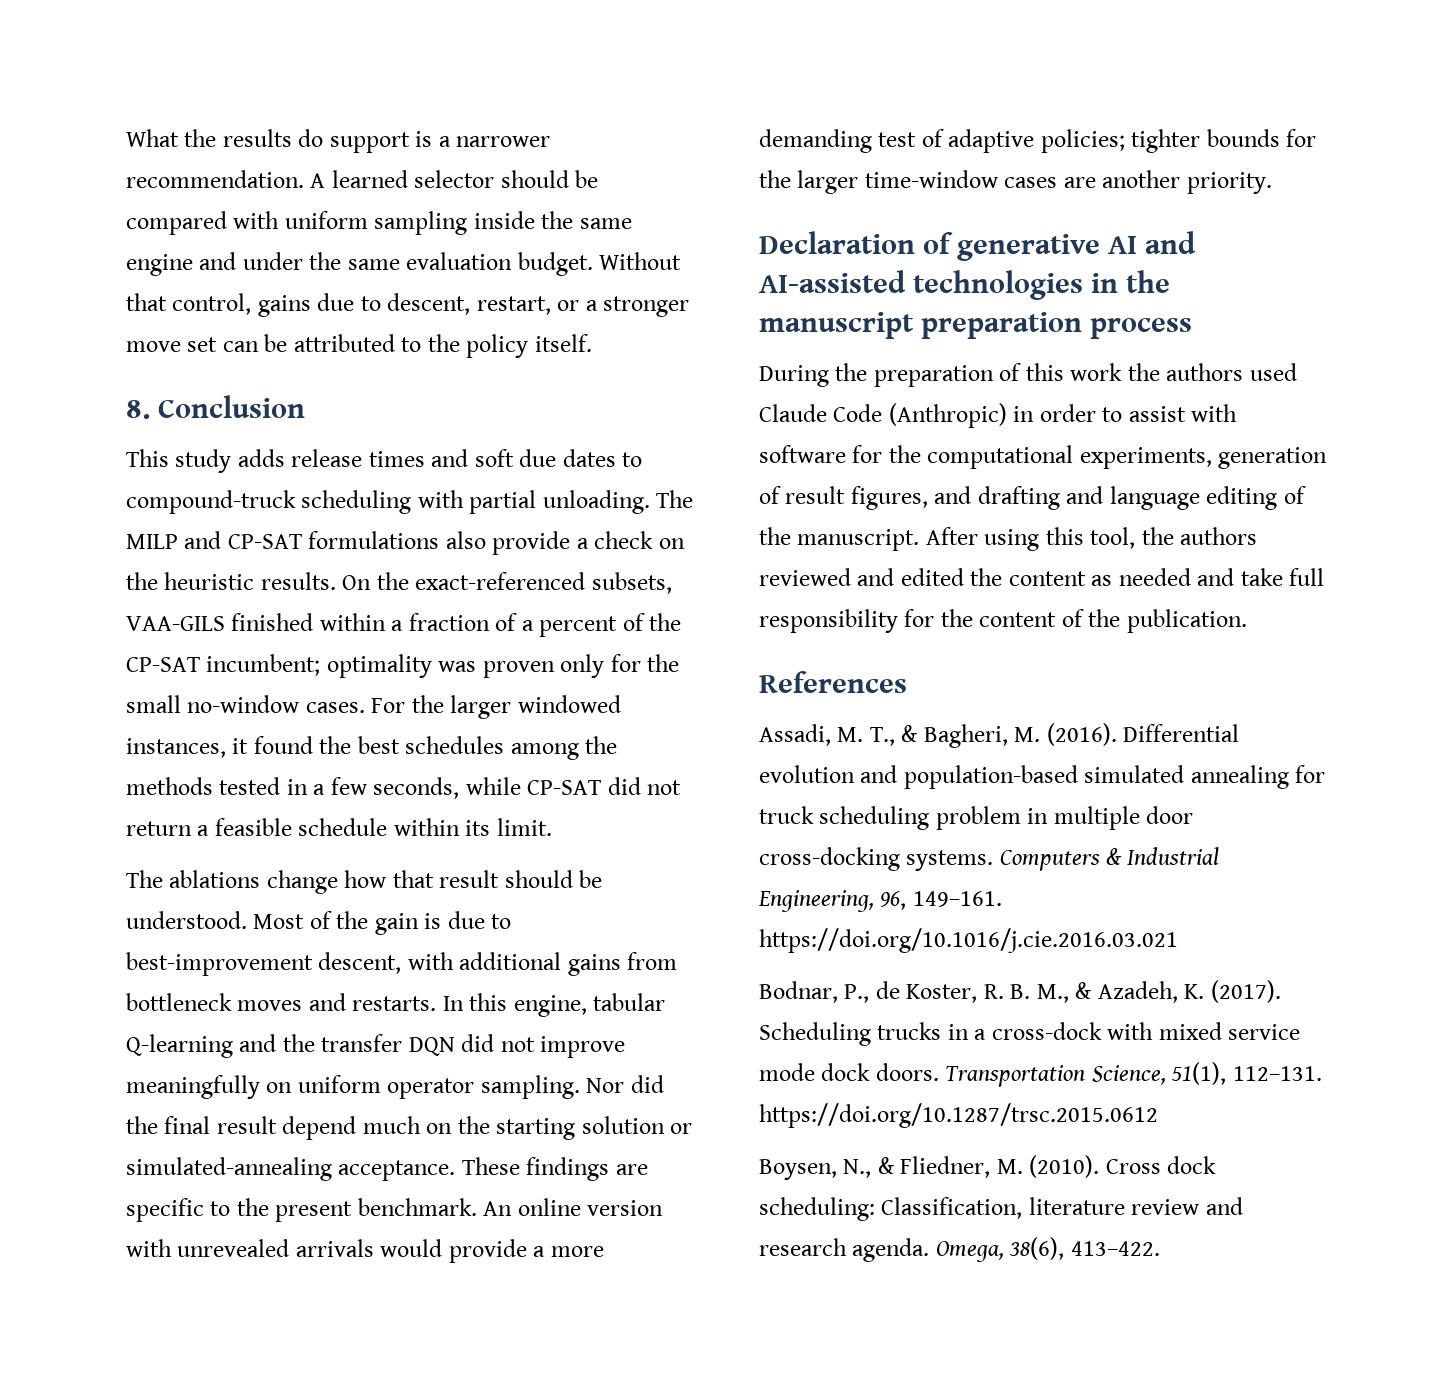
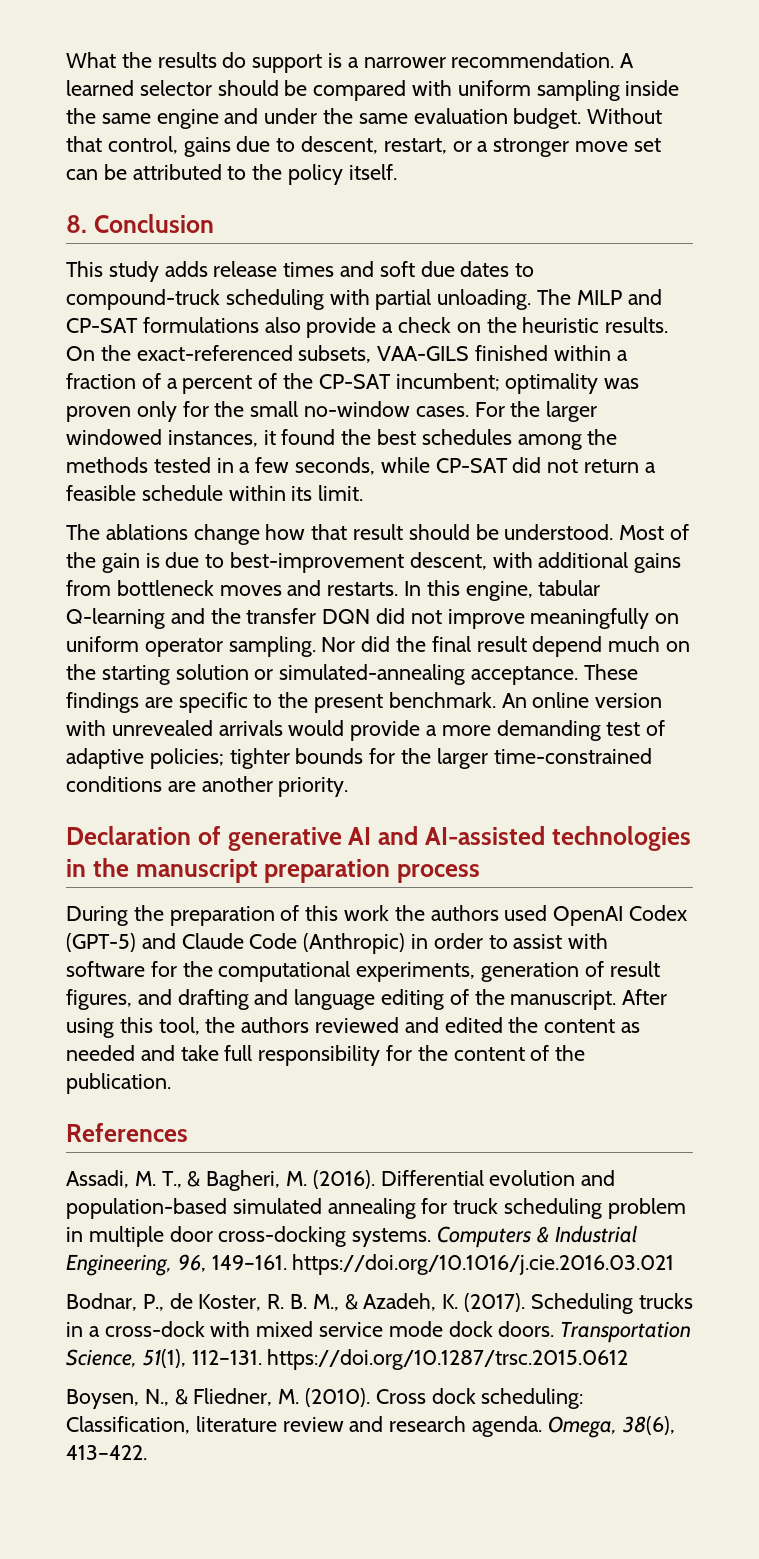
[864,170,1058,188] time-window cases -> [493,748,652,764] [66,776,162,792] time-constrained conditions
(1297, 372) none -> [553,905,688,926] [66,933,176,952] OpenAI Codex (GPT-5) and

